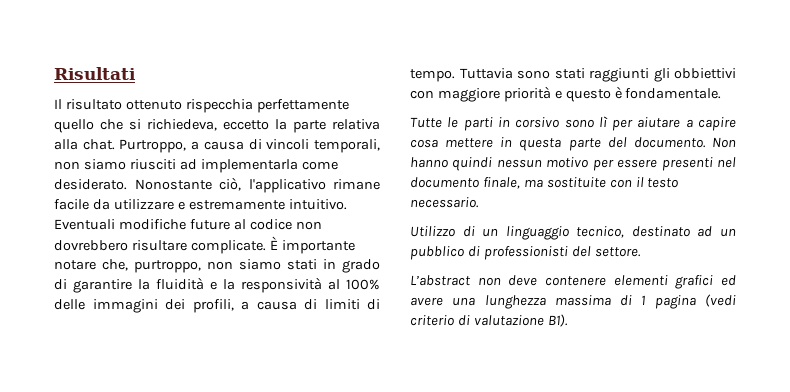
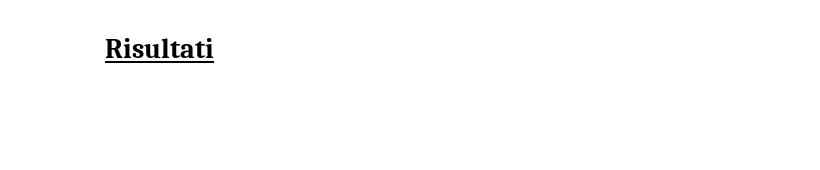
[54,99,349,113] [54,119,380,133] [54,139,380,153] [54,159,338,173] [54,177,380,193] [54,199,347,210] [54,219,322,230] [54,236,355,254] [54,259,380,273] [54,277,380,293] [54,299,380,313] [410,68,736,82] [410,86,722,102] [410,116,736,131] [410,137,736,151] [410,157,737,171] [410,177,680,189] [410,197,479,208] [410,226,736,240] [410,246,641,260] [410,275,736,289] [410,294,736,309] [410,314,568,327] // Il risultato ottenuto rispecchia perfettamente quello che si richiedeva, eccetto la parte relativa alla chat. Purtroppo, a causa di vincoli temporali, non siamo riusciti ad implementarla come desiderato. Nonostante ciò, l'applicativo rimane facile da utilizzare e estremamente intuitivo. Eventuali modifiche future al codice non dovrebbero risultare complicate. È importante notare che, purtroppo, non siamo stati in grado di garantire la fluidità e la responsività al 100% delle immagini dei profili, a causa di limiti di tempo. Tuttavia sono stati raggiunti gli obbiettivi con maggiore priorità e questo è fondamentale. // Tutte le parti in corsivo sono lì per aiutare a capire cosa mettere in questa parte del documento. Non hanno quindi nessun motivo per essere presenti nel documento finale, ma sostituite con il testo necessario. // Utilizzo di un linguaggio tecnico, destinato ad un pubblico di professionisti del settore. // L’abstract non deve contenere elementi grafici ed avere una lunghezza massima di 1 pagina (vedi criterio di valutazione B1). -> (214, 48) none

